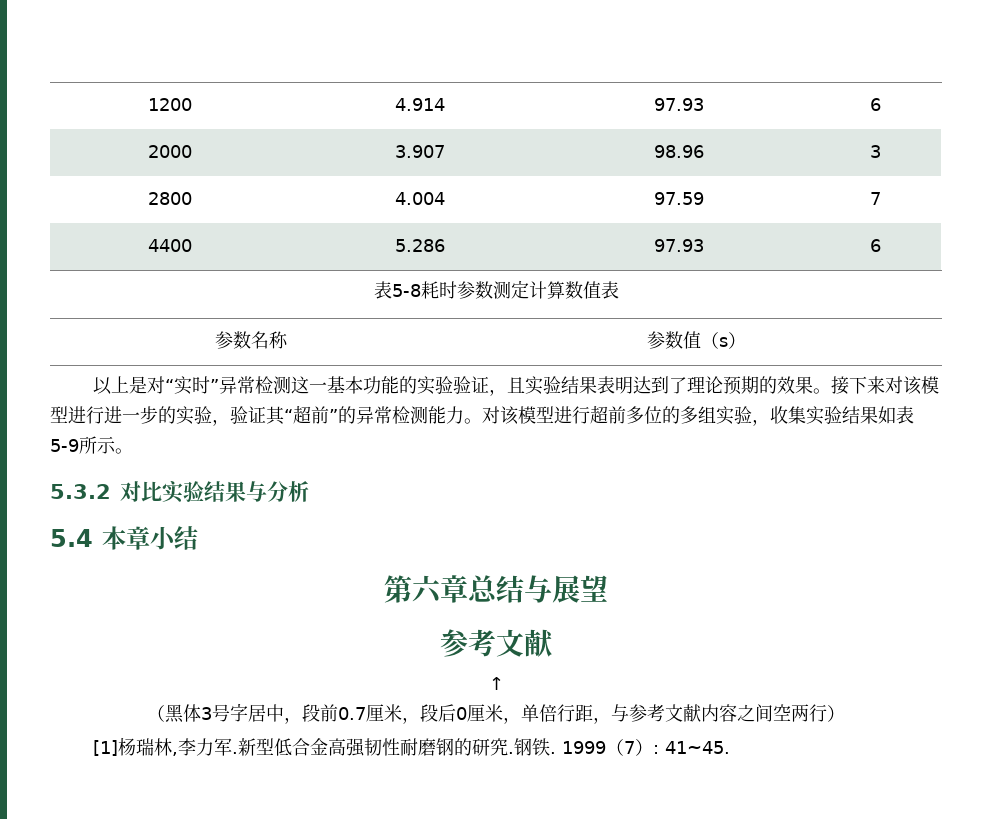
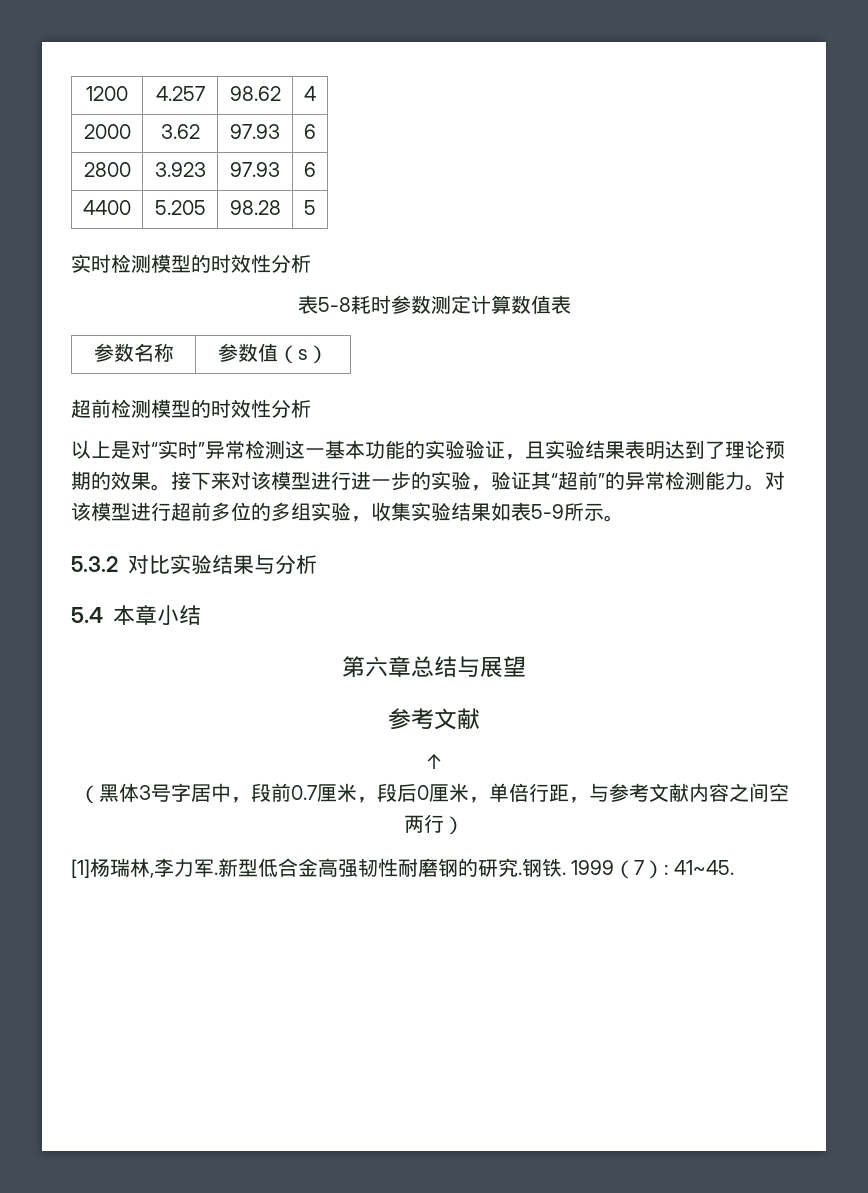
[394,98,445,111] [654,98,704,111] [869,98,881,111] [148,145,192,158] [394,145,445,158] [654,145,704,158] [869,145,881,158] [148,192,192,205] [394,192,445,205] [654,192,704,205] [869,192,881,205] [148,239,192,252] [394,239,445,252] [654,239,704,252] [869,239,881,252] 4.914 | 97.93 | 6 // 2000 | 3.907 | 98.96 | 3 // 2800 | 4.004 | 97.59 | 7 // 4400 | 5.286 | 97.93 | 6 -> [155,86,205,101] [229,86,281,101] [304,86,316,101] [83,124,131,139] [160,124,200,139] [230,124,280,139] [304,124,316,139] [83,162,131,177] [154,162,206,177] [230,162,280,177] [304,162,316,177] [83,200,131,215] [154,200,206,215] [229,200,281,215] [304,200,316,215] [71,254,311,273] 4.257 | 98.62 | 4 // 2000 | 3.62 | 97.93 | 6 // 2800 | 3.923 | 97.93 | 6 // 4400 | 5.205 | 98.28 | 5 // 实时检测模型的时效性分析
(746, 340) none -> [71,399,311,418] // 超前检测模型的时效性分析

